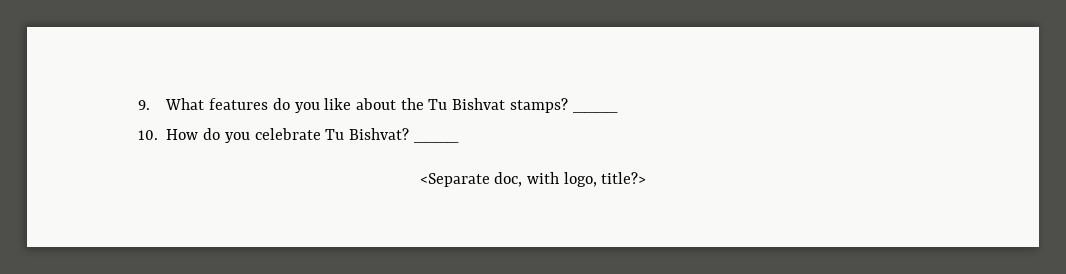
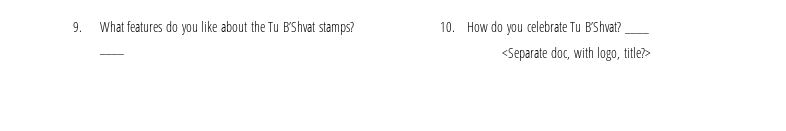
[452,98,506,110] Bishvat -> [282,21,315,32] B’Shvat
[349,128,410,140] Bishvat? -> [584,21,621,32] B’Shvat?

